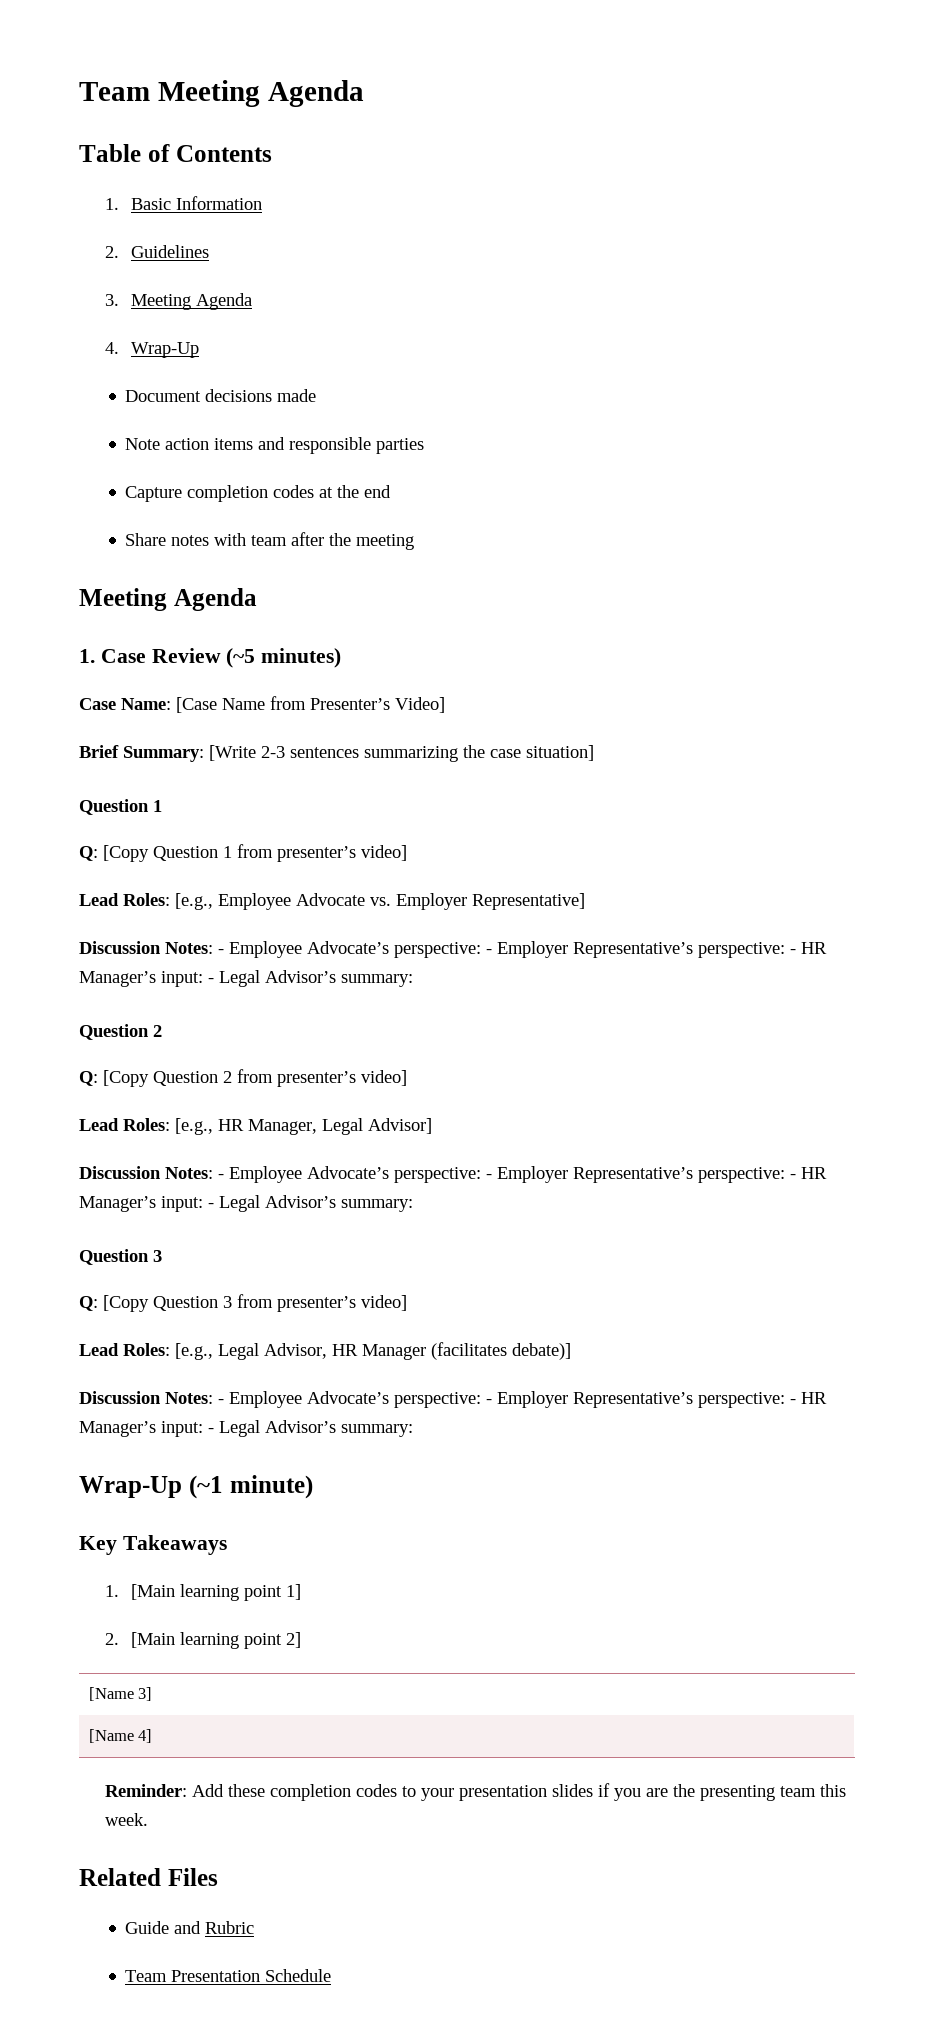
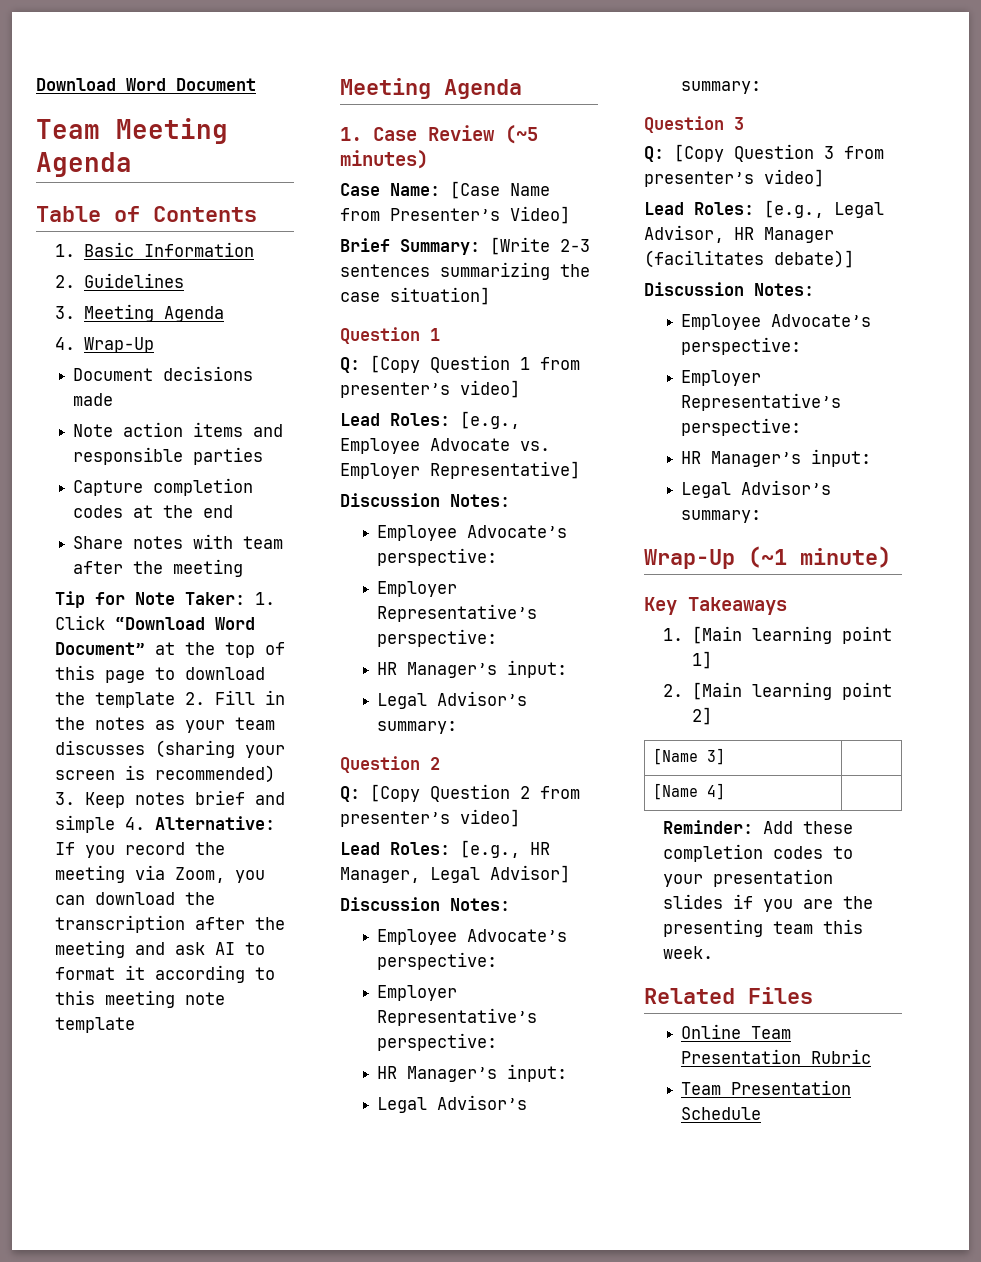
(79, 91) none -> [36,78,256,91] Download Word Document //
(415, 542) none -> [55,591,276,608] [55,615,256,630] [55,642,286,658] [55,665,266,683] [55,690,286,708] [55,717,276,733] [55,740,286,758] [55,765,276,783] [55,790,286,808] [55,815,276,833] [55,842,226,858] [55,865,266,883] [55,892,216,905] [55,915,286,933] [55,940,266,958] [55,965,276,983] [55,990,226,1008] [55,1017,136,1033] // Tip for Note Taker: 1. Click “Download Word Document” at the top of this page to download the template 2. Fill in the notes as your team discusses (sharing your screen is recommended) 3. Keep notes brief and simple 4. Alternative: If you record the meeting via Zoom, you can download the transcription after the meeting and ask AI to format it according to this meeting note template
[218,941,827,958] [79,971,214,987] - Employee Advocate’s perspective: - Employer Representative’s perspective: - HR Manager’s input: - -> [377,525,568,541] [377,548,498,566] [377,581,458,597] [377,604,538,622] [377,629,498,647] [377,660,568,678] // Employee Advocate’s perspective: // Employer Representative’s perspective: // HR Manager’s input: //
[218,1166,827,1183] [79,1196,214,1212] - Employee Advocate’s perspective: - Employer Representative’s perspective: - HR Manager’s input: - -> [377,929,568,945] [377,952,498,970] [377,985,458,1001] [377,1008,538,1026] [377,1033,498,1051] [377,1064,568,1082] // Employee Advocate’s perspective: // Employer Representative’s perspective: // HR Manager’s input: //
[218,1391,827,1408] [79,1421,214,1437] - Employee Advocate’s perspective: - Employer Representative’s perspective: - HR Manager’s input: - -> [681,314,872,330] [681,337,802,355] [681,370,762,386] [681,393,842,411] [681,418,802,436] [681,449,872,467] // Employee Advocate’s perspective: // Employer Representative’s perspective: // HR Manager’s input: //
[125,1921,202,1934] Guide and -> [681,1024,792,1039] [681,1049,802,1064] Online Team Presentation

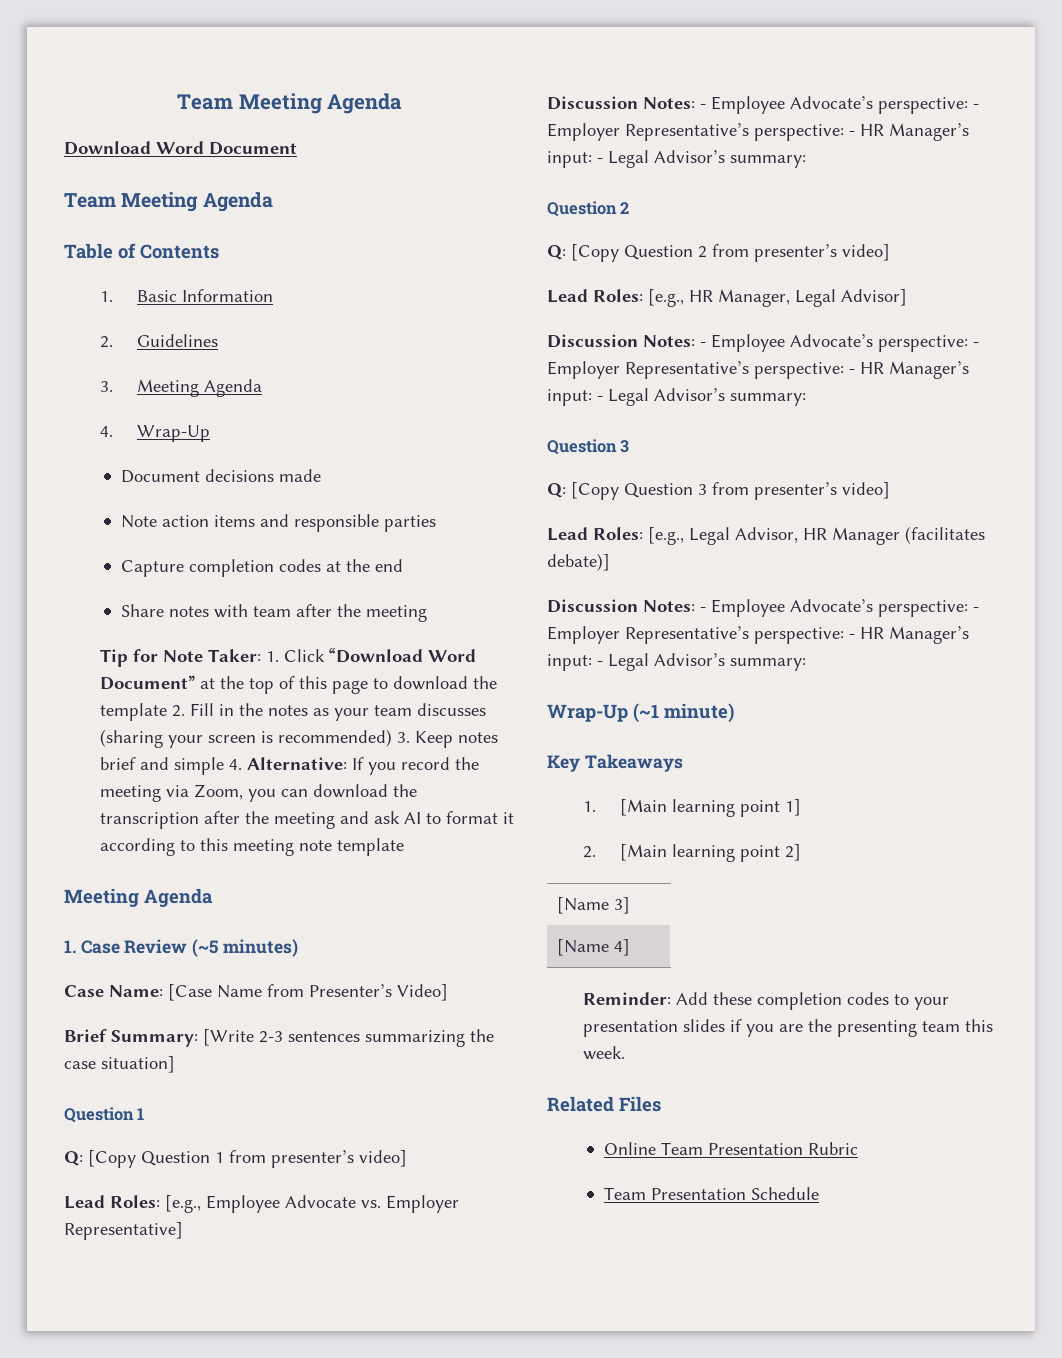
(36, 84) none -> [176,93,403,114] Team Meeting Agenda //
[377,525,568,541] [377,548,498,566] [377,581,458,597] [377,604,538,622] [377,629,498,647] [377,660,568,678] // Employee Advocate’s perspective: // Employer Representative’s perspective: // HR Manager’s input: // -> [700,96,979,114] [547,123,969,141] [547,151,603,168] - Employee Advocate’s perspective: - Employer Representative’s perspective: - HR Manager’s input: -
[377,929,568,945] [377,952,498,970] [377,985,458,1001] [377,1008,538,1026] [377,1033,498,1051] [377,1064,568,1082] // Employee Advocate’s perspective: // Employer Representative’s perspective: // HR Manager’s input: // -> [700,334,979,352] [547,361,969,379] [547,389,603,406] - Employee Advocate’s perspective: - Employer Representative’s perspective: - HR Manager’s input: -
[681,314,872,330] [681,337,802,355] [681,370,762,386] [681,393,842,411] [681,418,802,436] [681,449,872,467] // Employee Advocate’s perspective: // Employer Representative’s perspective: // HR Manager’s input: // -> [700,599,979,617] [547,626,969,644] [547,654,603,671] - Employee Advocate’s perspective: - Employer Representative’s perspective: - HR Manager’s input: -

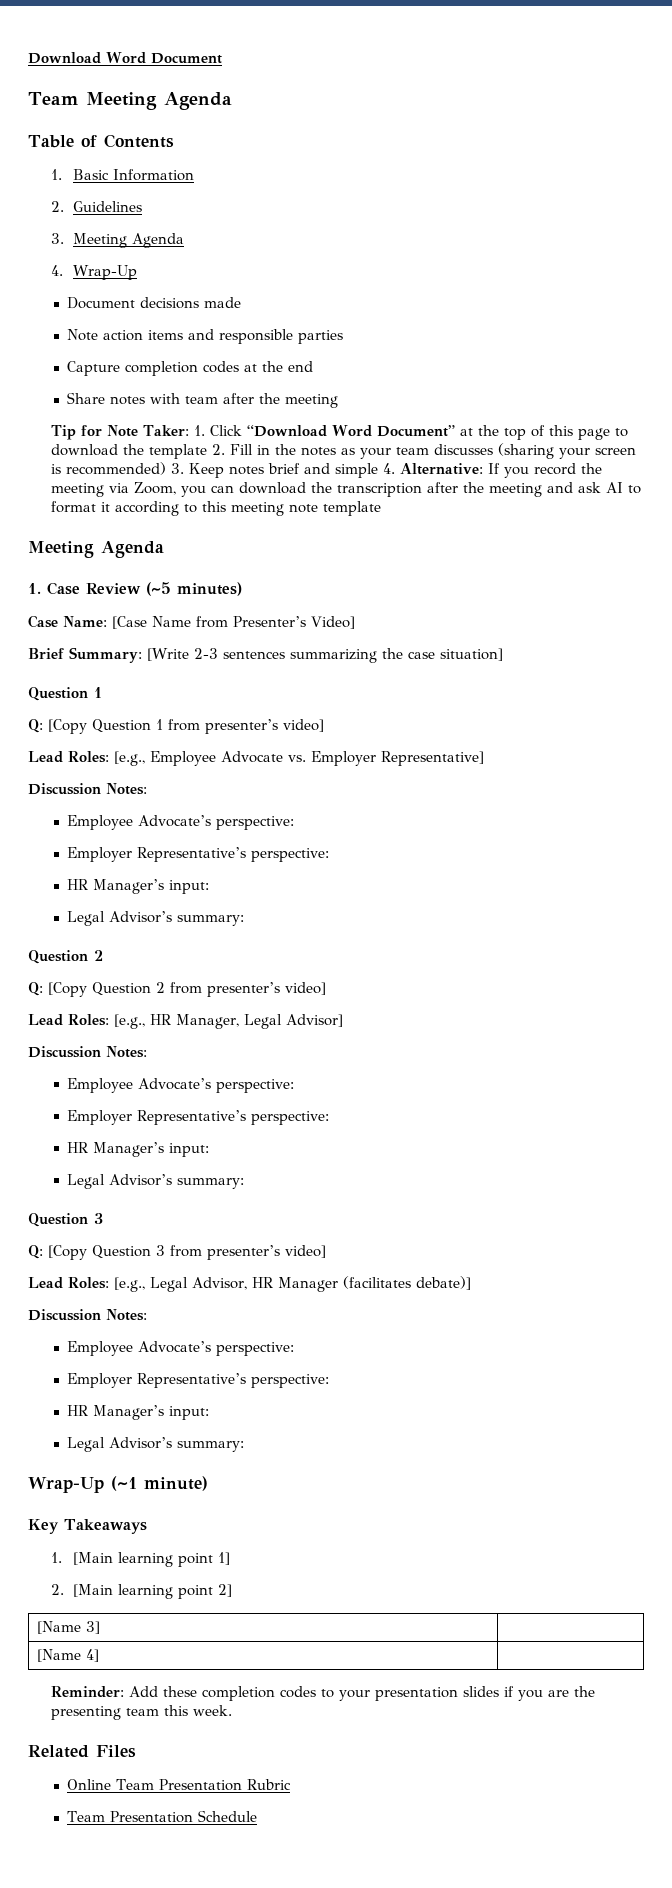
[176,93,403,114] Team Meeting Agenda // -> (28, 58) none
[700,96,979,114] [547,123,969,141] [547,151,603,168] - Employee Advocate’s perspective: - Employer Representative’s perspective: - HR Manager’s input: - -> [67,815,295,830] [67,847,330,862] [67,879,210,894] // Employee Advocate’s perspective: // Employer Representative’s perspective: // HR Manager’s input: //
[700,334,979,352] [547,361,969,379] [547,389,603,406] - Employee Advocate’s perspective: - Employer Representative’s perspective: - HR Manager’s input: - -> [67,1078,295,1093] [67,1110,330,1125] [67,1142,210,1157] // Employee Advocate’s perspective: // Employer Representative’s perspective: // HR Manager’s input: //
[700,599,979,617] [547,626,969,644] [547,654,603,671] - Employee Advocate’s perspective: - Employer Representative’s perspective: - HR Manager’s input: - -> [67,1341,295,1356] [67,1373,330,1388] [67,1405,210,1420] // Employee Advocate’s perspective: // Employer Representative’s perspective: // HR Manager’s input: //

